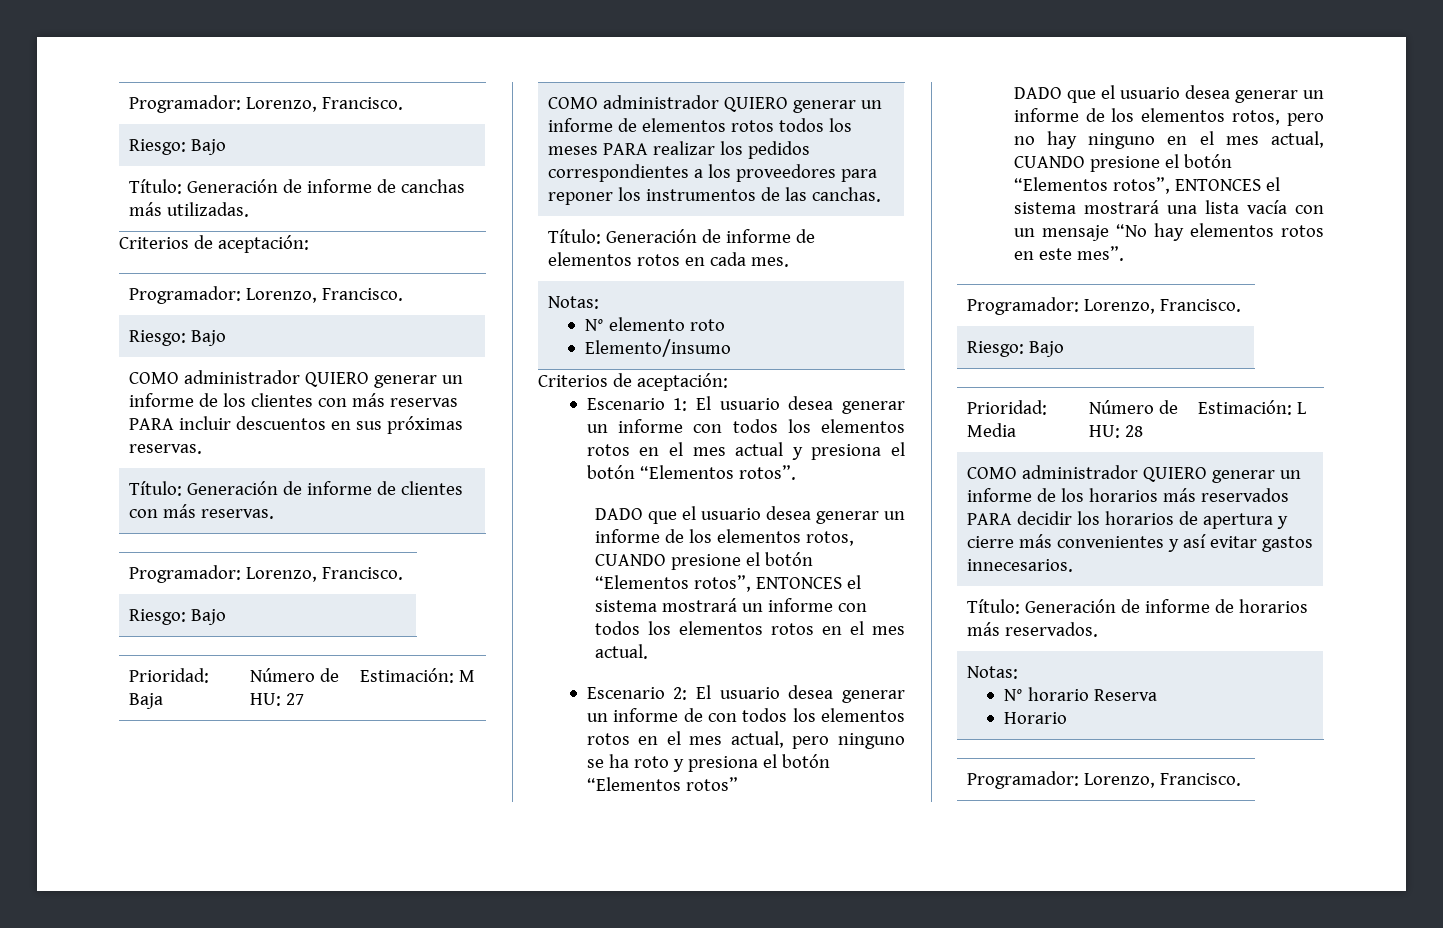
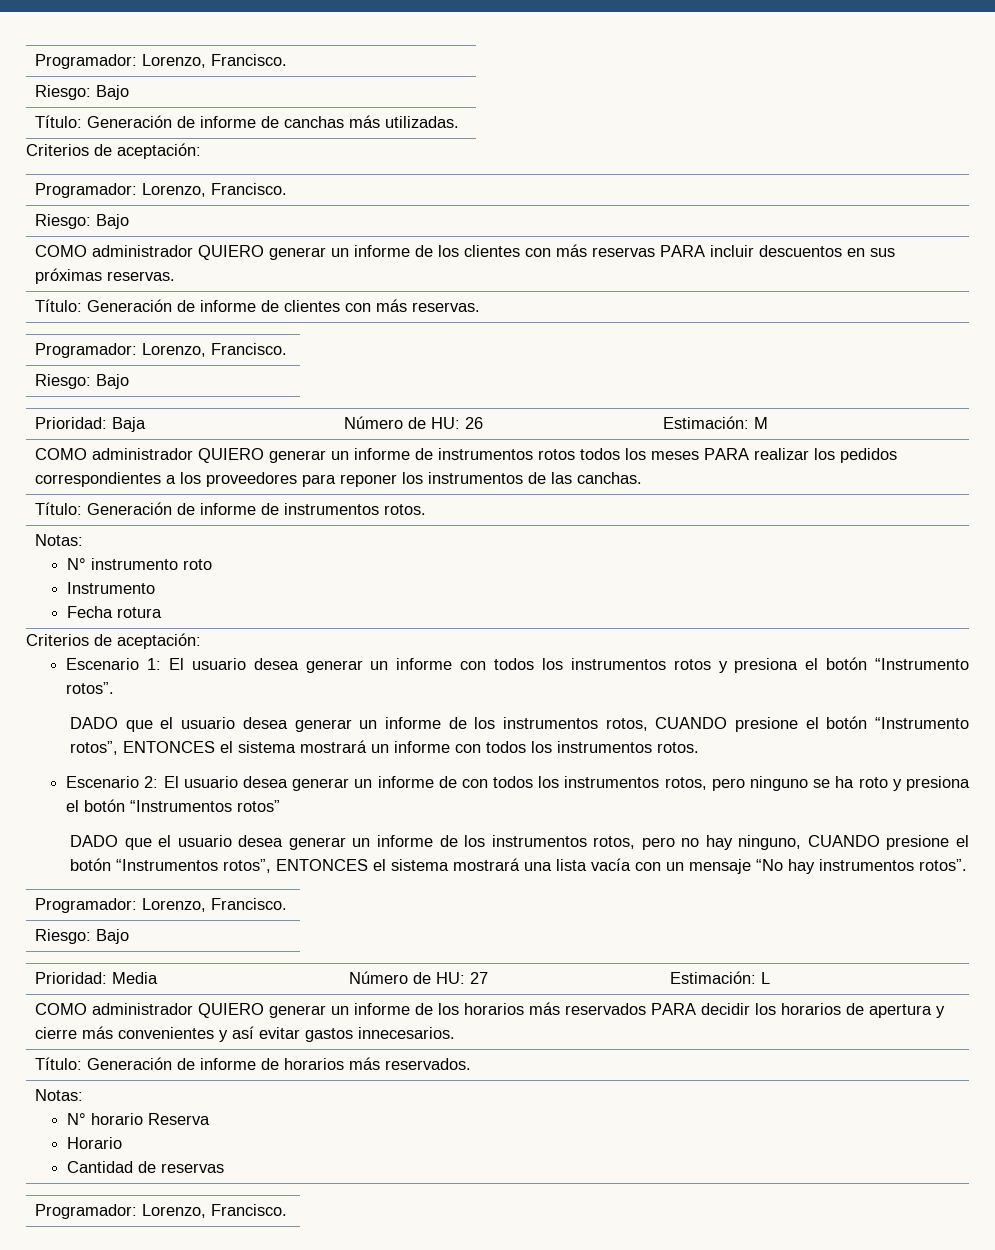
[285,693,304,705] 27 -> [465,417,484,429] 26
[641,118,726,132] elementos -> [438,448,534,460] instrumentos
[547,252,789,267] [547,296,599,309] [585,317,686,331] elementos rotos en cada mes. // Notas: // N° elemento -> [284,503,427,515] [35,534,84,546] [66,558,178,570] instrumentos rotos. // Notas: // N° instrumento
[585,339,732,357] Elemento/insumo -> [66,582,155,594] [66,606,162,618] Instrumento // Fecha rotura
[821,419,905,433] [586,442,905,460] [586,465,734,479] elementos rotos en el mes actual y presiona el botón “Elementos -> [570,657,969,673] instrumentos rotos y presiona el botón “Instrumento
[716,529,801,543] elementos -> [502,717,598,729] instrumentos
[594,575,689,589] “Elementos -> [875,717,970,729] “Instrumento
[678,621,905,635] [594,644,648,659] elementos rotos en el mes actual. -> [557,741,700,753] instrumentos rotos.
[821,708,905,722] [586,731,784,748] elementos rotos en el mes actual, -> [564,776,707,790] instrumentos rotos,
[586,777,681,791] “Elementos -> [130,800,233,812] “Instrumentos
[1141,108,1226,122] elementos -> [491,835,587,847] instrumentos
[1088,131,1324,149] [1013,154,1232,172] [1013,177,1108,191] ninguno en el mes actual, CUANDO presione el botón “Elementos -> [738,835,969,850] [70,858,219,871] ninguno, CUANDO presione el botón “Instrumentos
[1189,223,1324,237] [1013,246,1124,261] elementos rotos en este mes”. -> [819,859,968,871] instrumentos rotos”.
[1124,425,1143,437] 28 -> [470,972,489,984] 27
(1068, 718) none -> [66,1161,224,1173] // Cantidad de reservas

